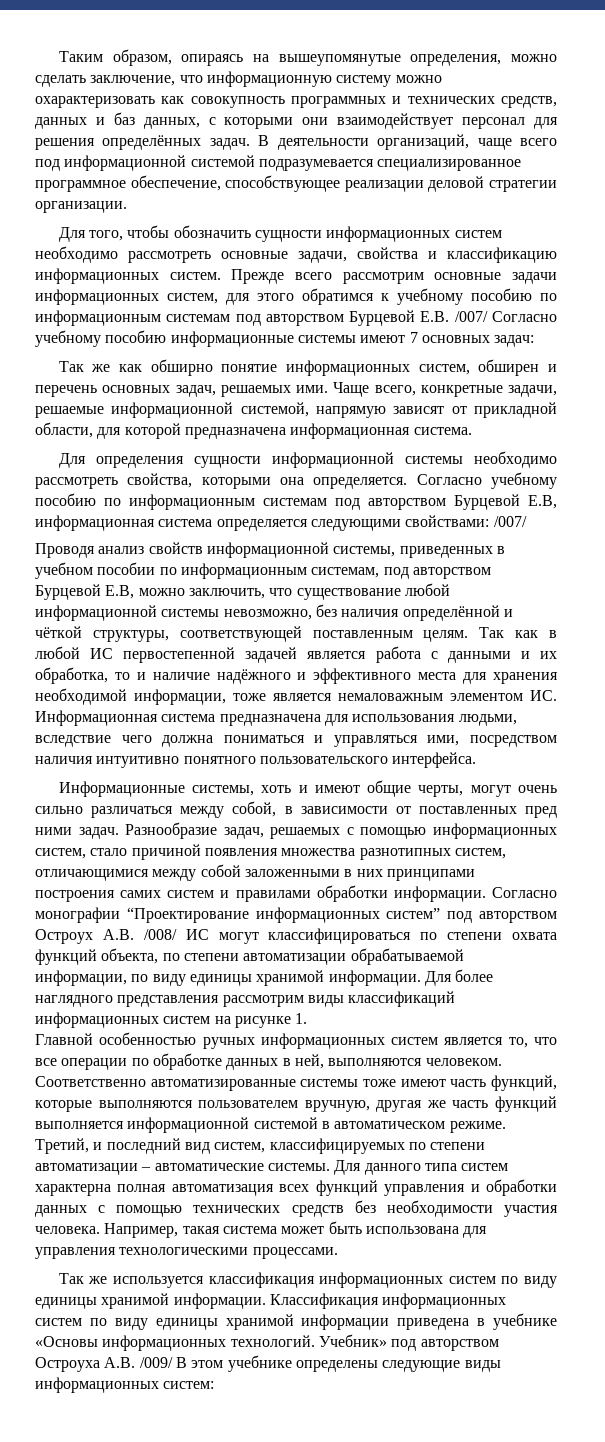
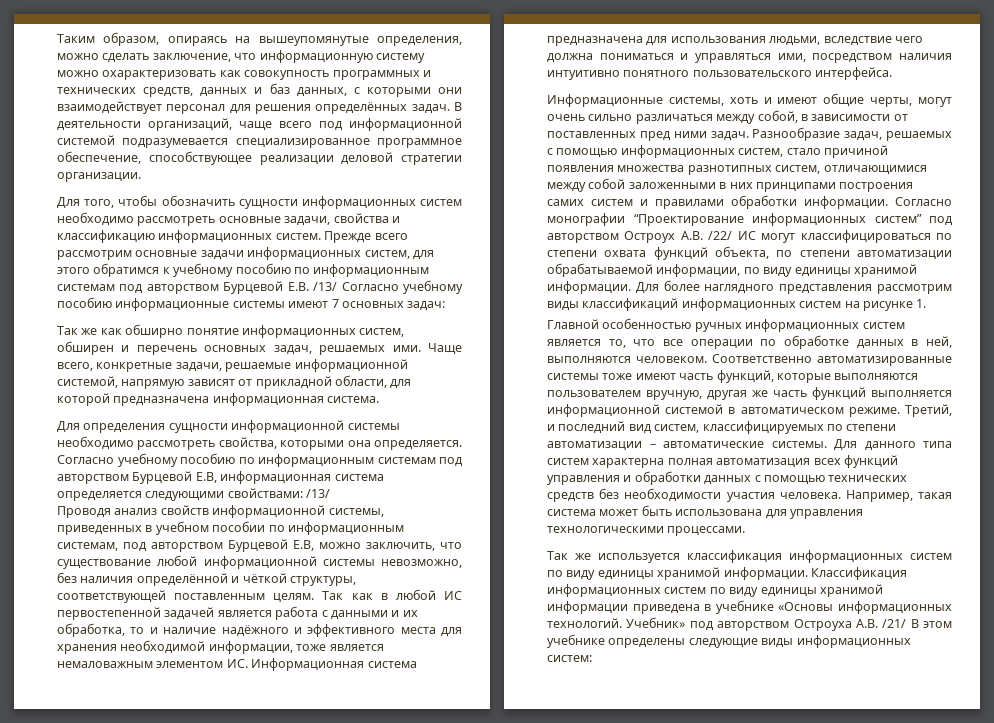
[454,311,488,322] /007/ -> [313,282,338,291] /13/
[493,516,527,527] /007/ -> [306,489,331,498] /13/
[143,929,177,940] /008/ -> [708,231,733,240] /22/
[139,1357,173,1368] /009/ -> [882,619,907,628] /21/

